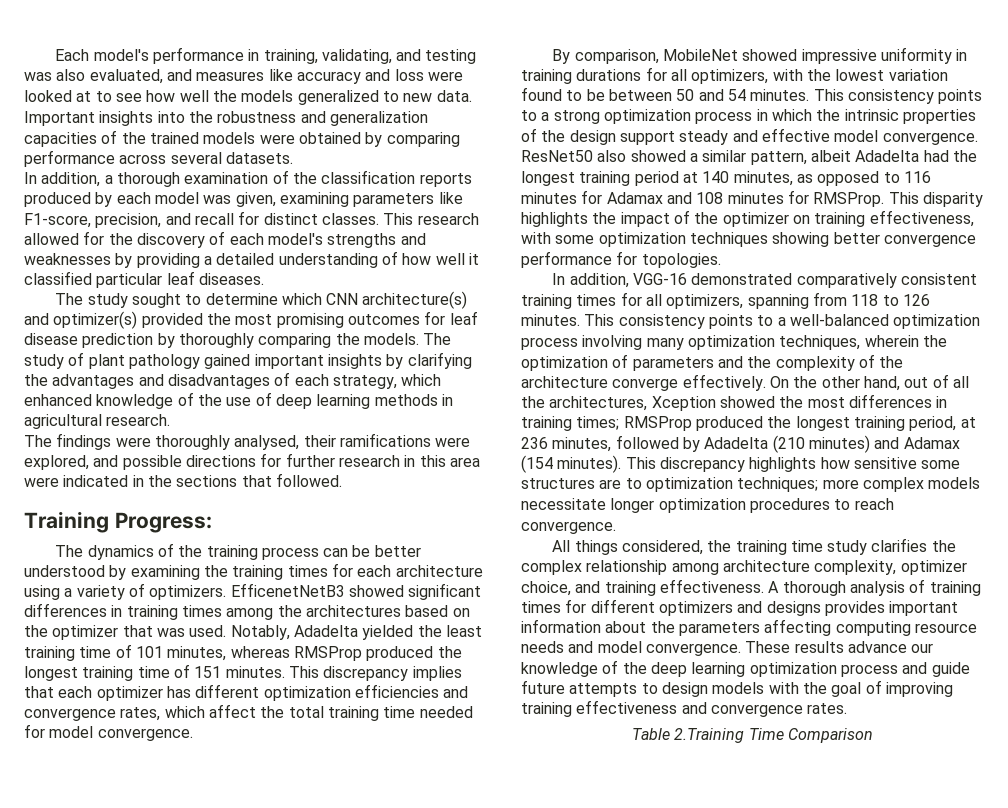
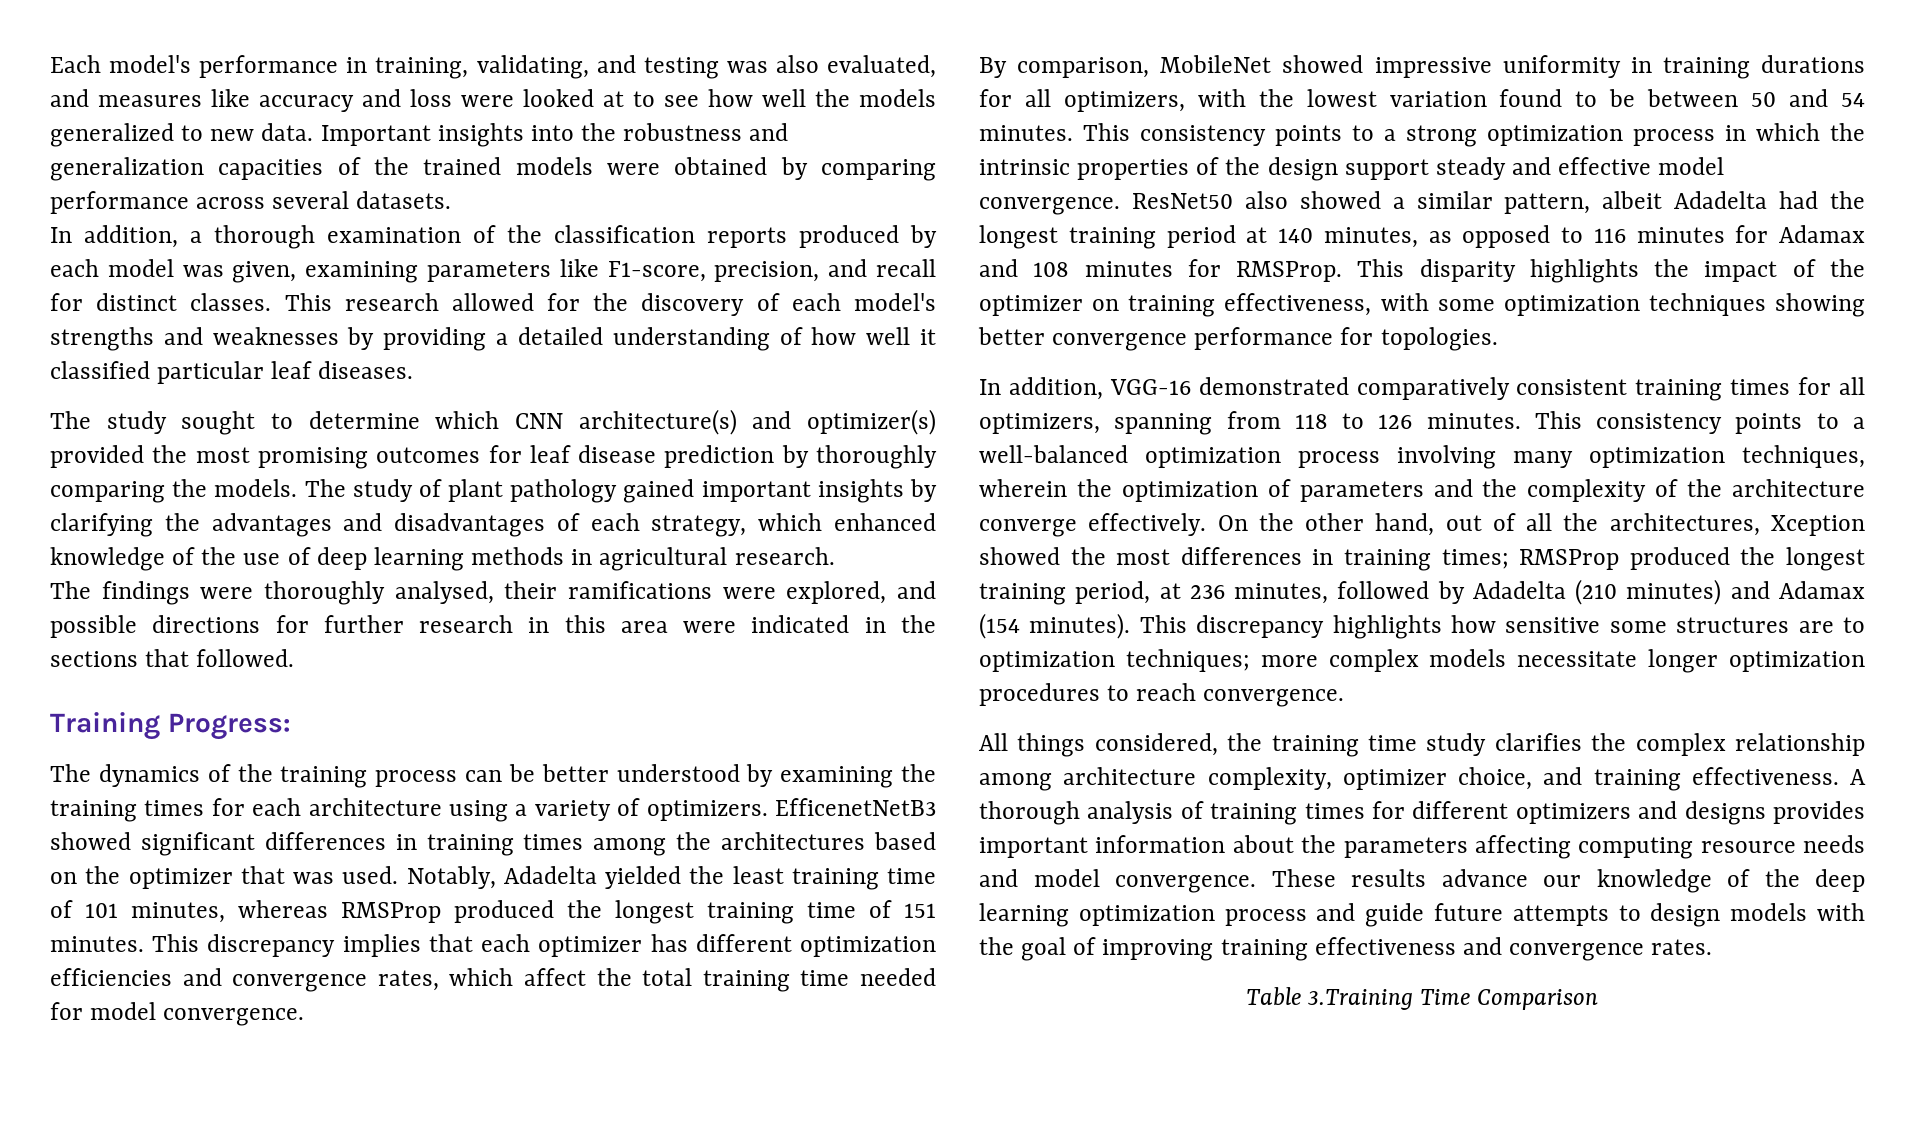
[674,728,745,743] 2.Training -> [1307,989,1413,1010] 3.Training

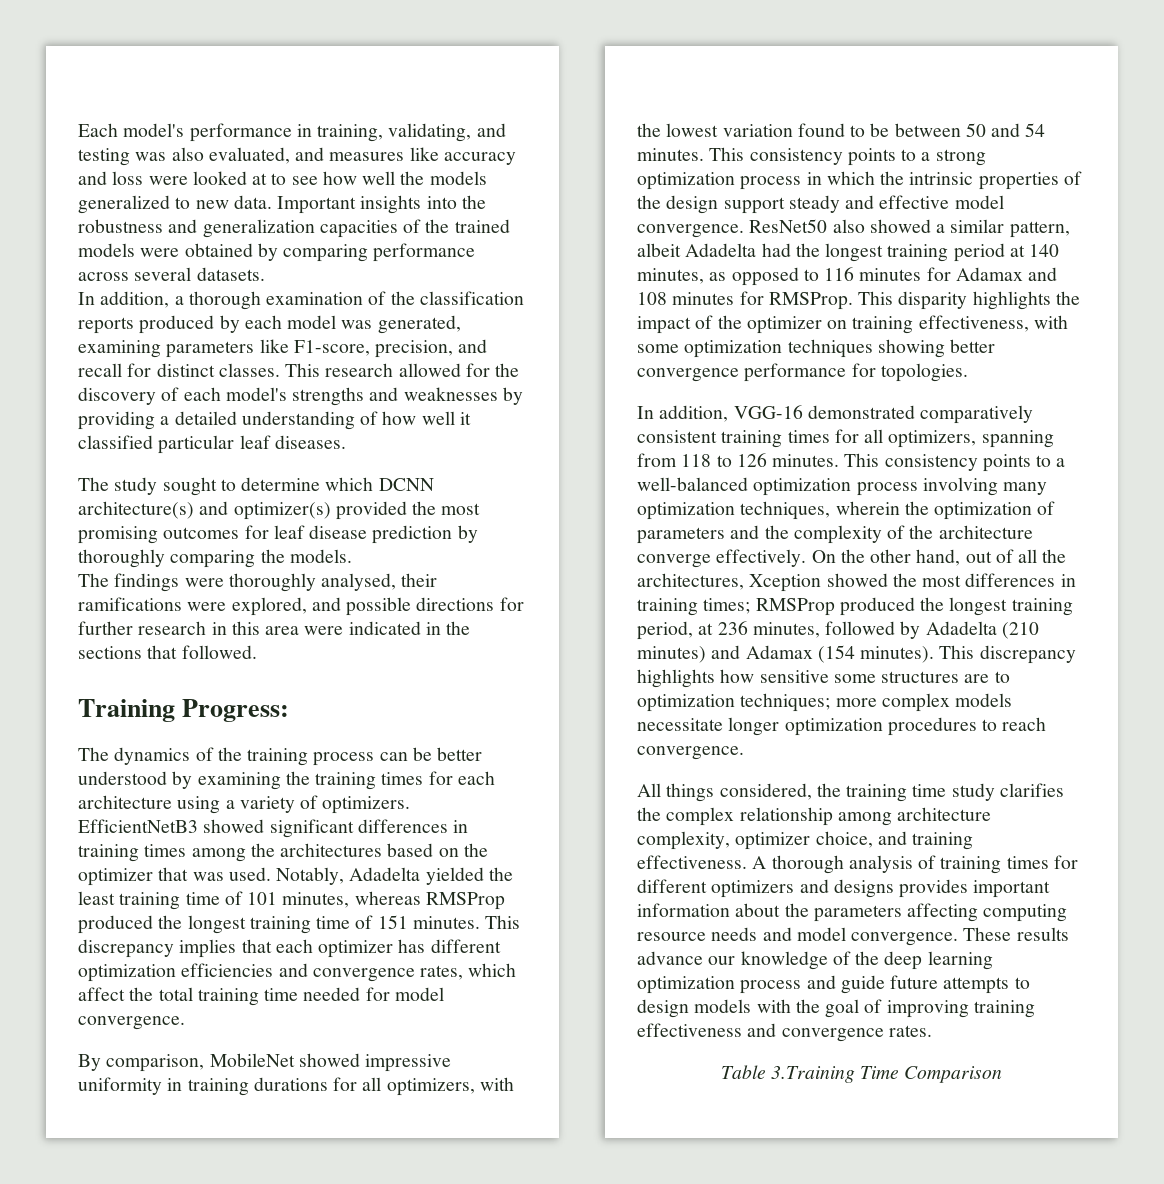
[232,261,297,283] given, -> [377,315,461,334] generated,
[515,413,563,429] CNN -> [378,478,434,491] DCNN
[304,479,937,503] [50,513,937,537] [50,547,835,571] The study of plant pathology gained important insights by clarifying the advantages and disadvantages of each strategy, which enhanced knowledge of the use of deep learning methods in agricultural research. -> (352, 556) none
[774,798,936,816] EfficenetNetB3 -> [78,819,198,833] EfficientNetB3

